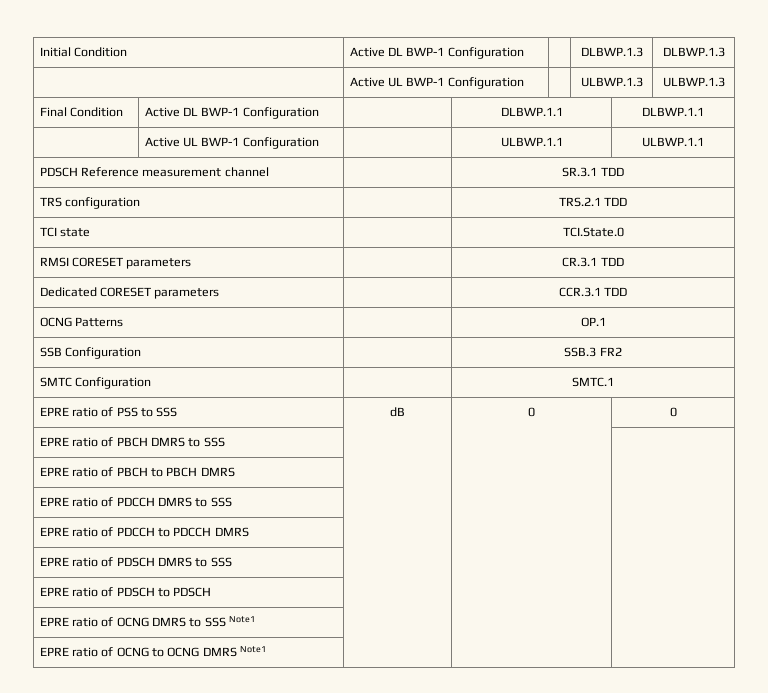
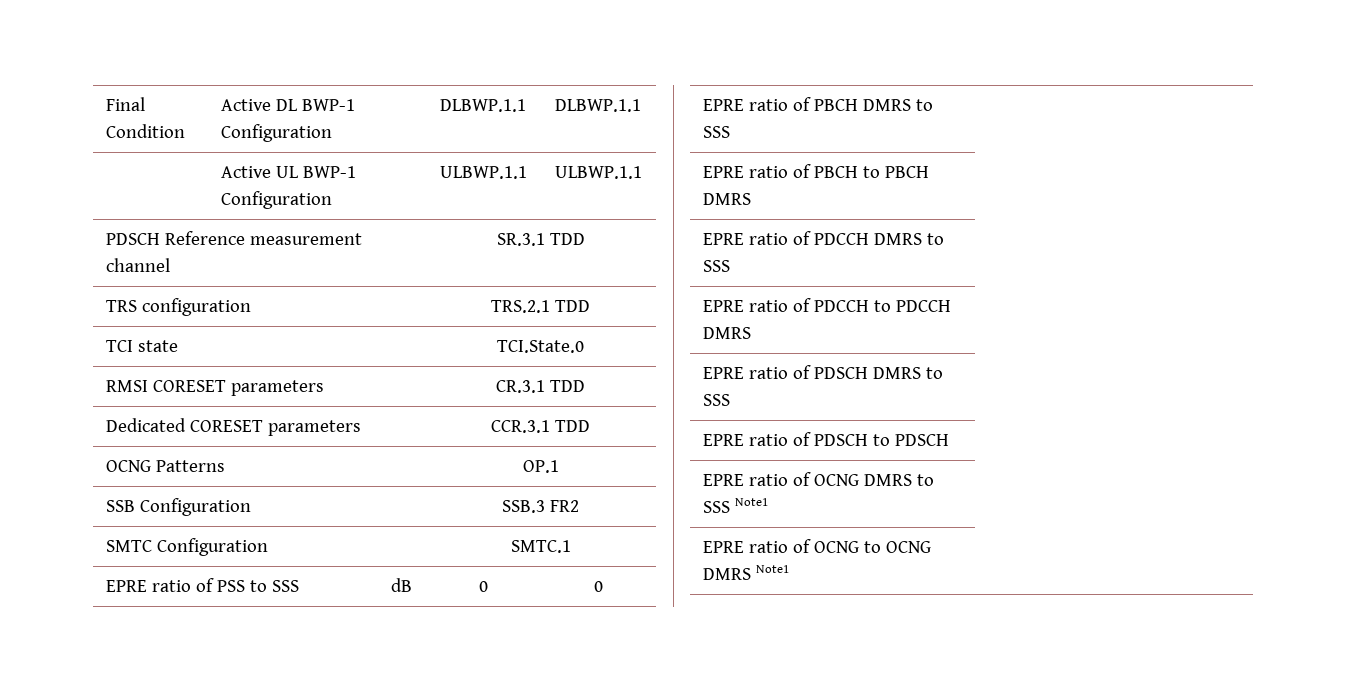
[39,47,127,57] [349,47,524,59] [580,47,643,57] [662,47,725,57] [349,77,524,89] [580,77,643,87] [662,77,725,87] Initial Condition | Active DL BWP-1 Configuration | | DLBWP.1.3 | DLBWP.1.3 // | Active UL BWP-1 Configuration | | ULBWP.1.3 | ULBWP.1.3 // -> (106, 104) none

